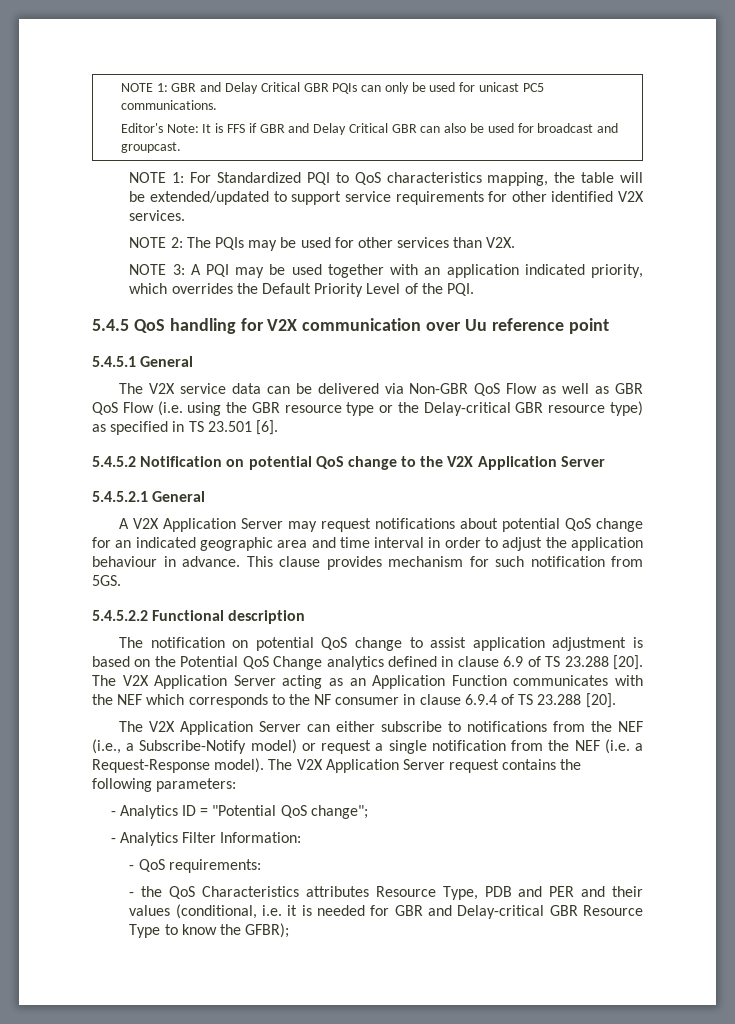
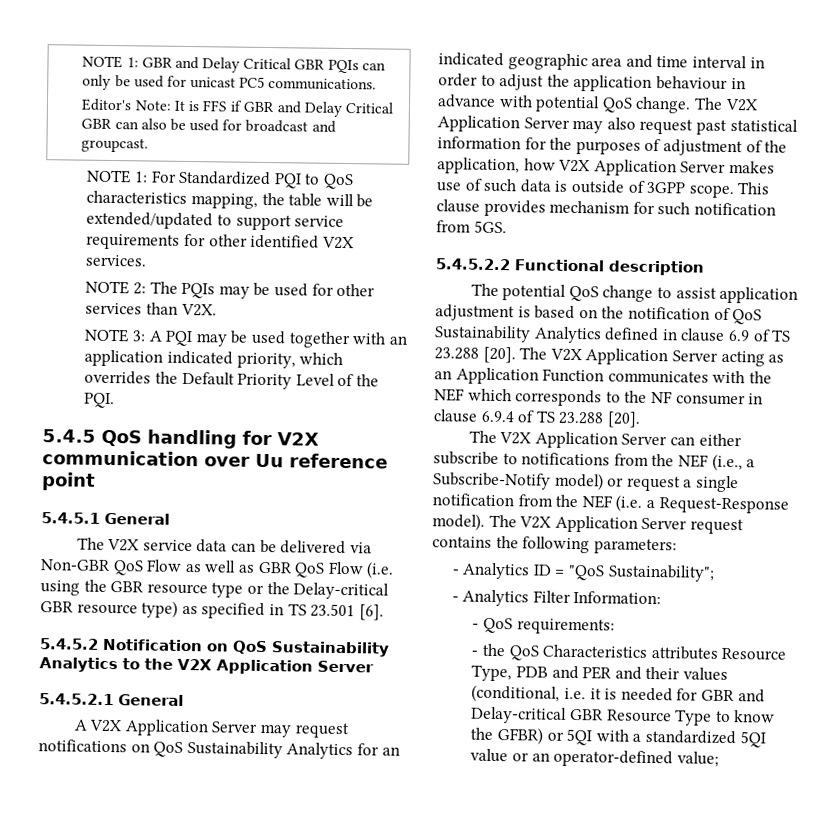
[248,456,397,470] potential QoS change -> [232,640,390,657] [39,657,118,673] QoS Sustainability Analytics
[460,518,643,532] about potential QoS change -> [130,741,354,760] on QoS Sustainability Analytics
[182,556,240,567] advance. -> [437,94,758,114] [437,115,798,135] [437,136,788,157] [437,157,775,177] [436,178,734,199] advance with potential QoS change. The V2X Application Server may also request past statistical information for the purposes of adjustment of the application, how V2X Application Server makes use of such data is outside of 3GPP scope.
[150,637,249,648] notification on -> (499, 290) none
[180,656,384,670] Potential QoS Change analytics -> [627,306,763,325] [434,325,602,344] notification of QoS Sustainability Analytics
[212,805,368,819] "Potential QoS change"; -> [568,564,715,582] "QoS Sustainability";
[245,923,290,938] GFBR); -> [497,727,766,748] [470,748,719,768] GFBR) or 5QI with a standardized 5QI value or an operator-defined value;

